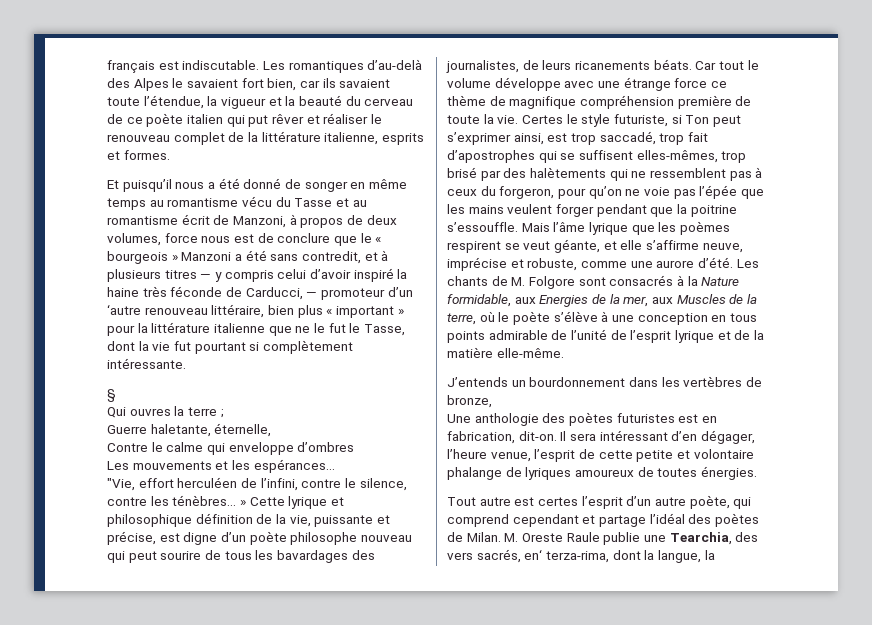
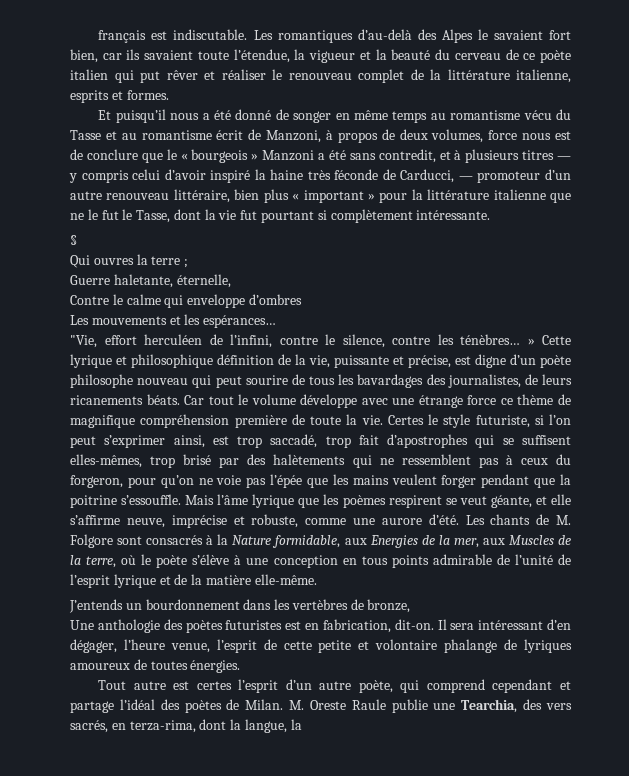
[107,304,141,315] ‘autre -> [70,191,102,200] autre
[685,115,710,124] Ton -> [549,414,571,425] l’on
[524,549,543,560] en‘ -> [111,723,126,730] en

